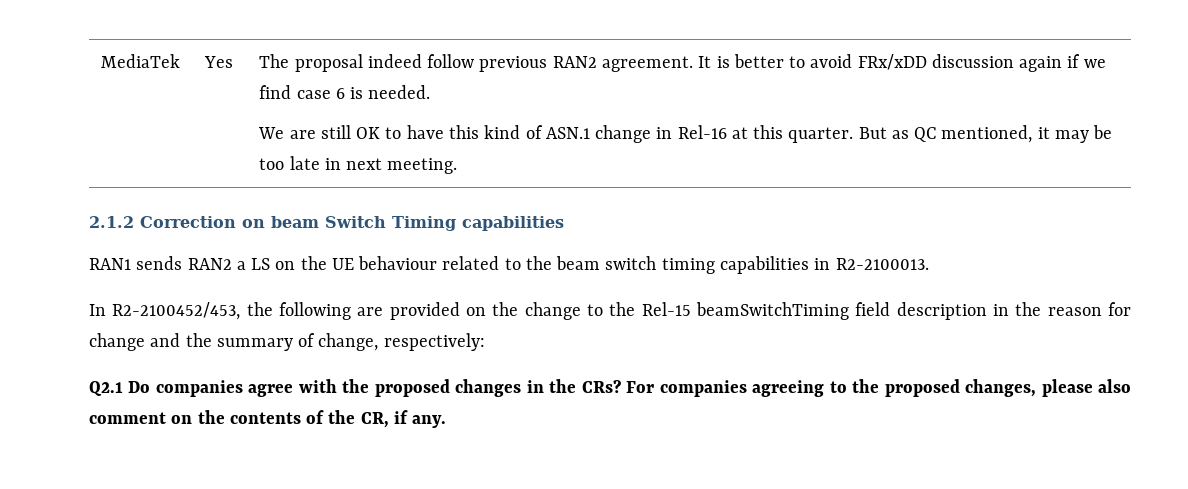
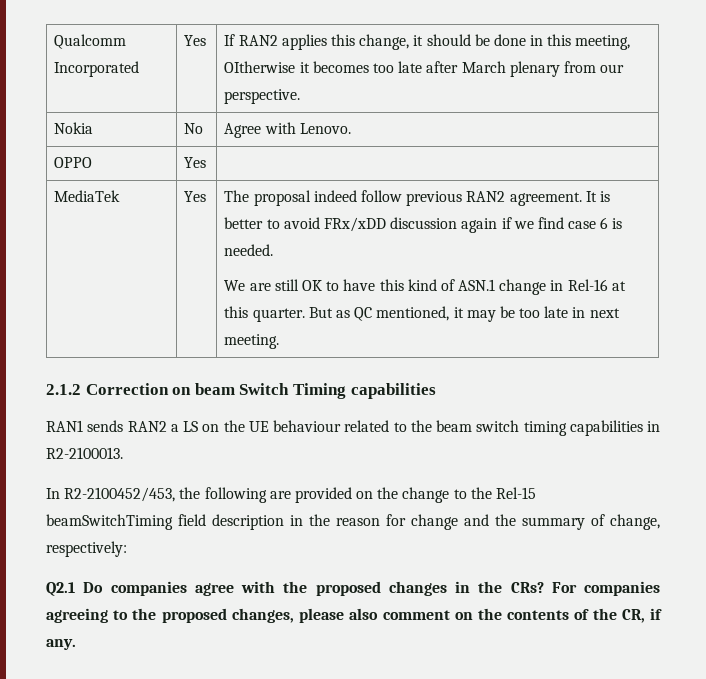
(101, 61) none -> [54,34,127,49] [54,61,140,77] [184,35,207,46] [224,34,631,50] [224,61,625,77] [224,89,301,104] [54,122,94,134] [184,123,204,134] [224,122,351,138] [54,157,93,168] [184,157,207,168] Qualcomm Incorporated | Yes | If RAN2 applies this change, it should be done in this meeting, OItherwise it becomes too late after March plenary from our perspective. // Nokia | No | Agree with Lenovo. // OPPO | Yes | //

